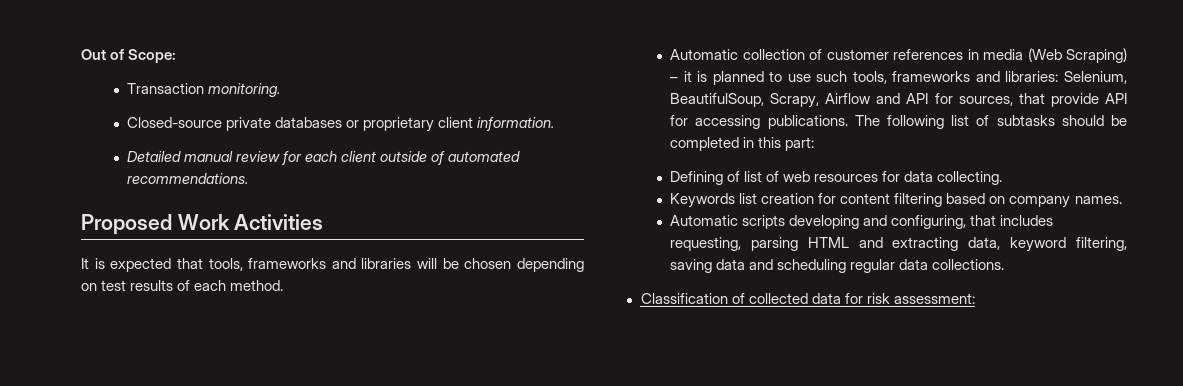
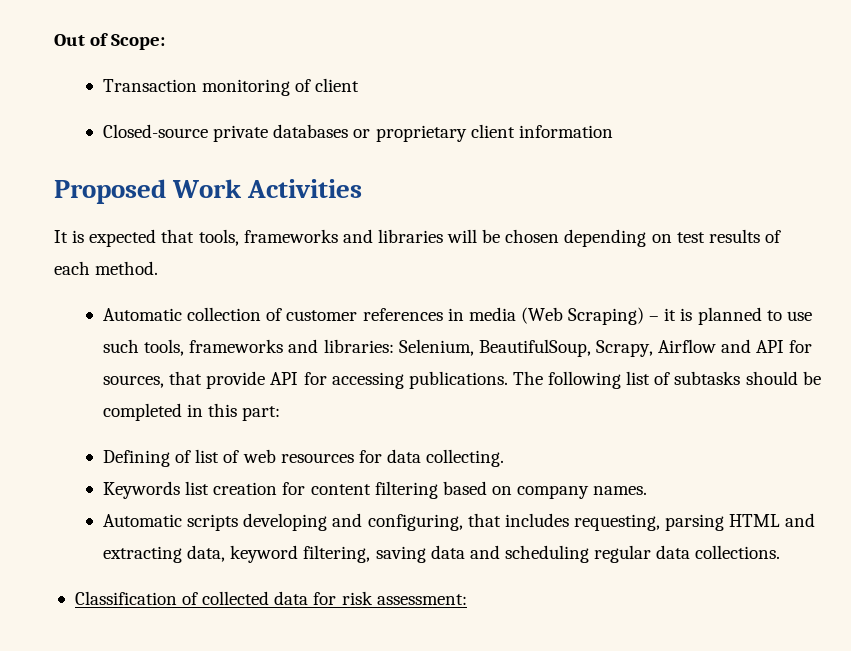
[208,83,281,97] monitoring. -> [202,78,360,96] monitoring of client
[477,117,555,131] [127,151,521,165] [127,173,249,184] information. // Detailed manual review for each client outside of automated recommendations. -> [518,125,613,138] information

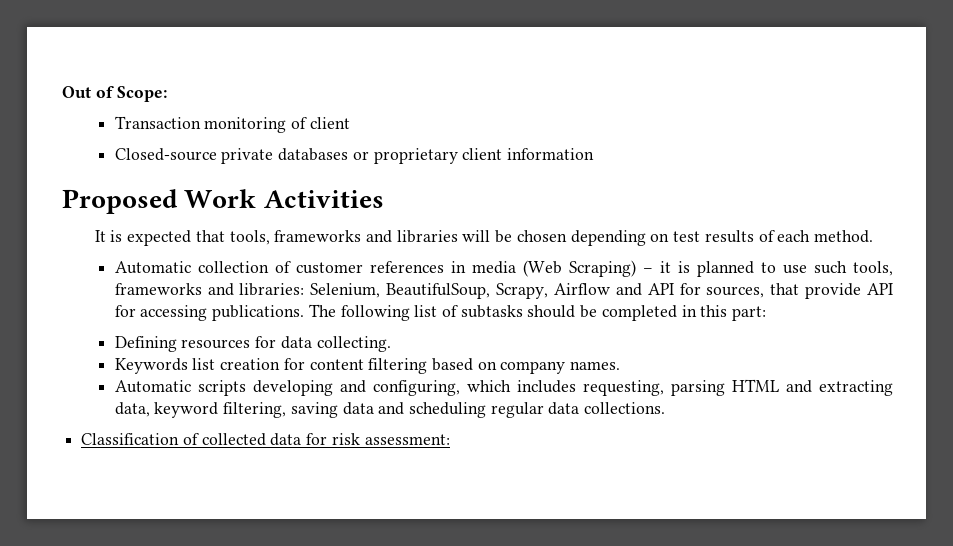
[175,449,276,463] of list of web -> (177, 344) none
[467,513,501,527] that -> [466,380,511,392] which

